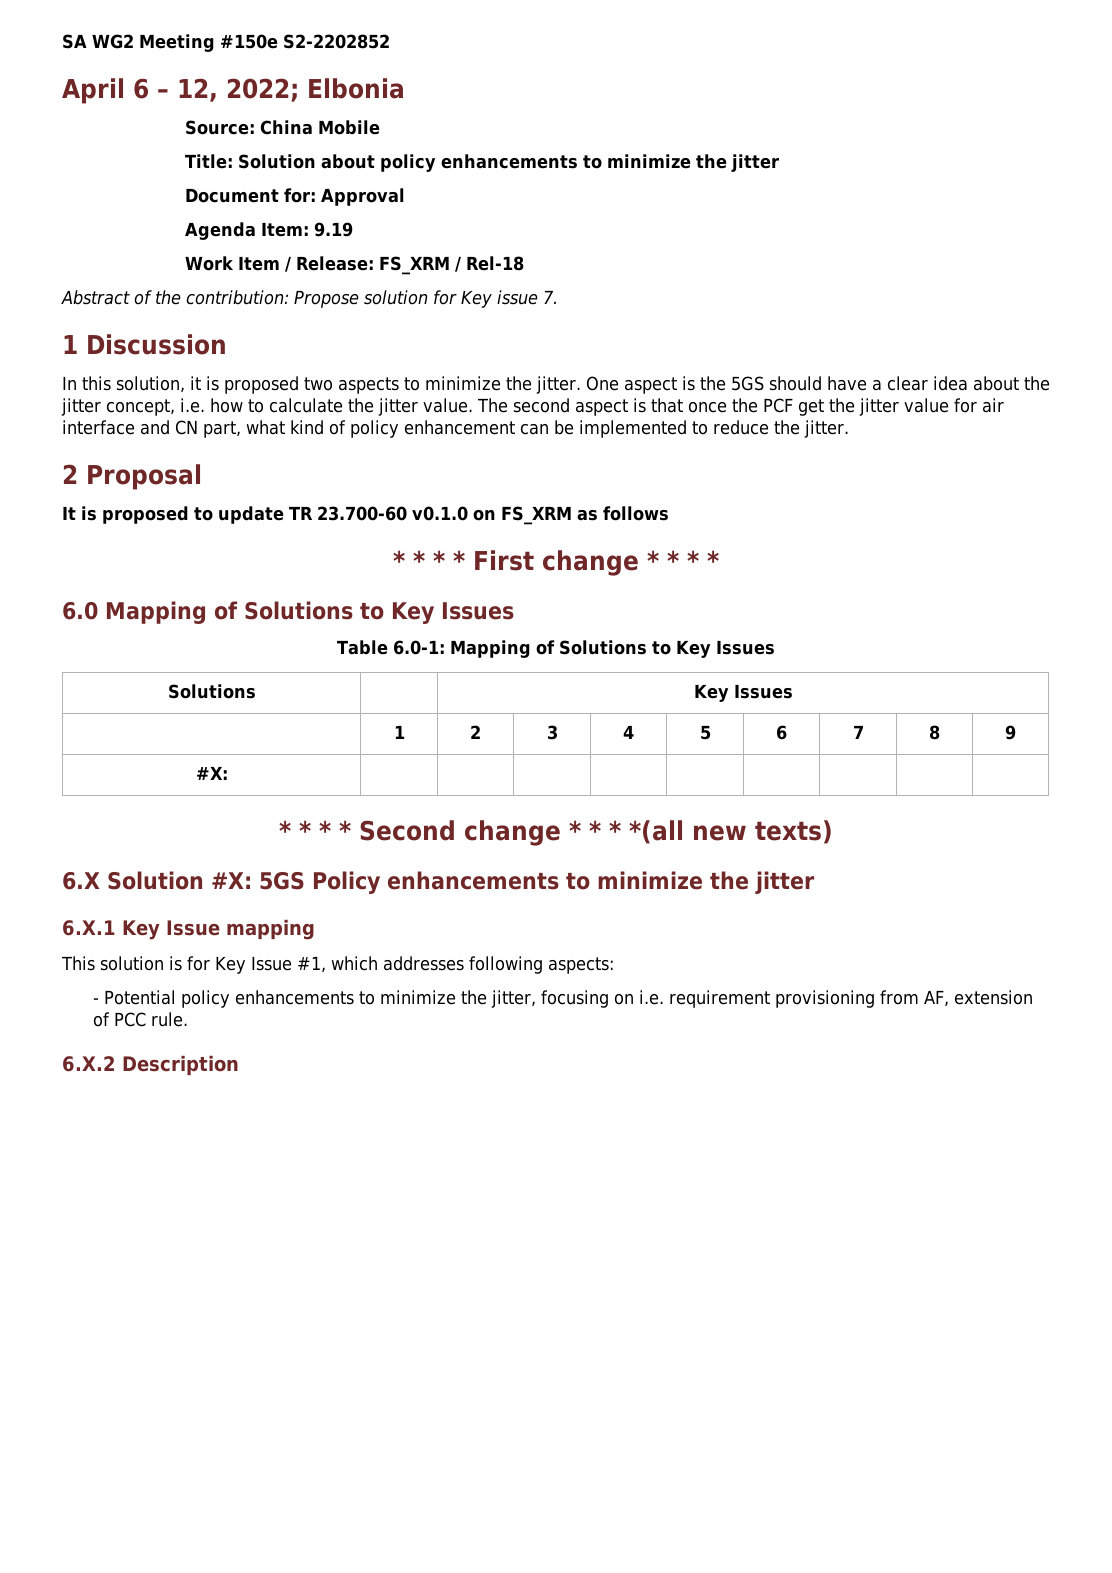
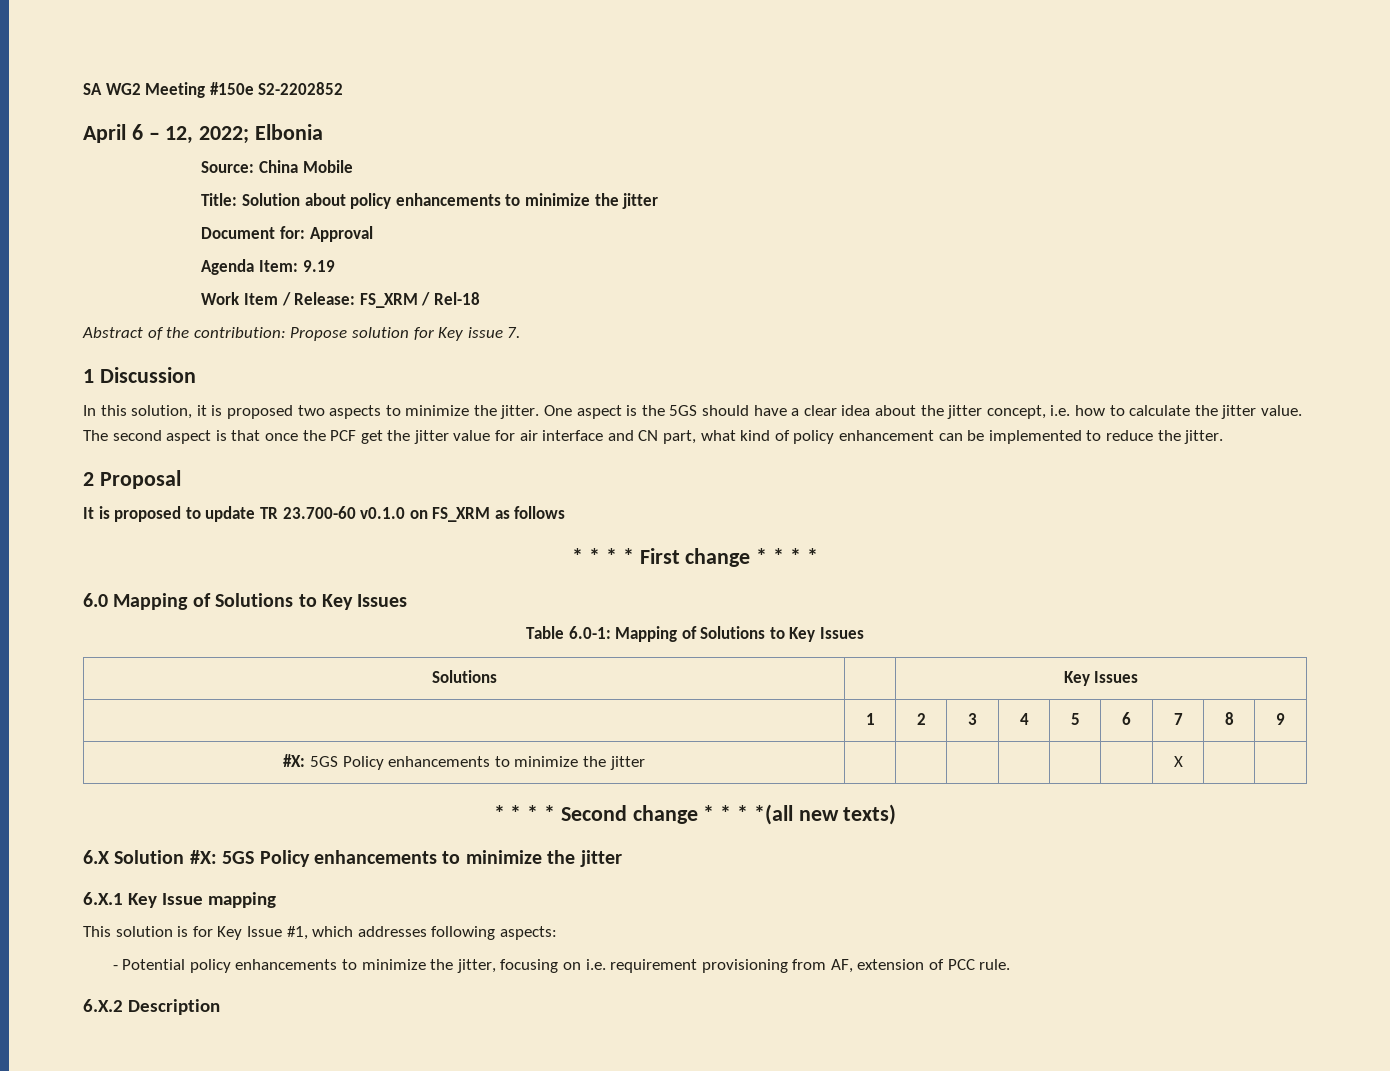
(228, 773) | | | | | | | -> [310,756,645,770] [1173,756,1183,767] 5GS Policy enhancements to minimize the jitter | | | | | | | X

